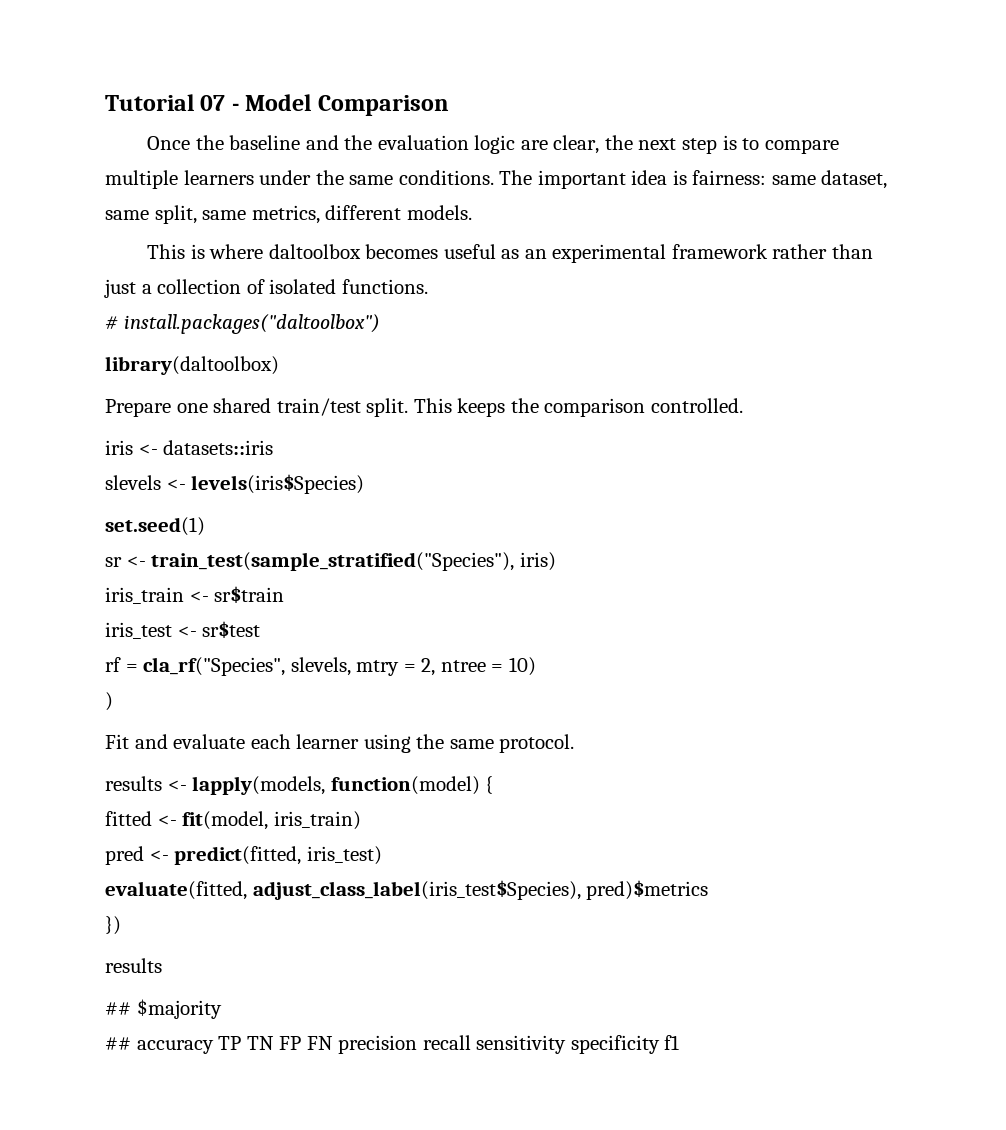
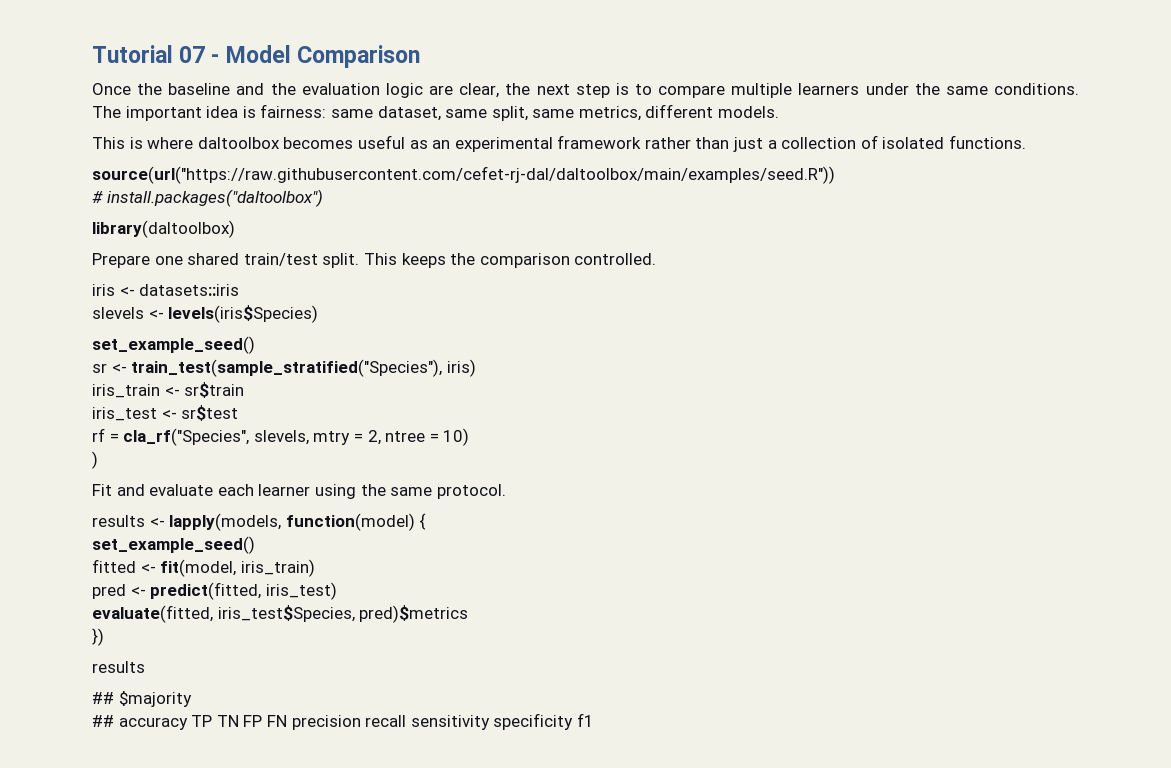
(428, 286) none -> [92,166,835,184] // source(url("https://raw.githubusercontent.com/cefet-rj-dal/daltoolbox/main/examples/seed.R"))
[105,517,205,536] set.seed(1) -> [92,336,255,354] set_example_seed()
(494, 785) none -> [92,536,255,554] // set_example_seed()
[252,880,581,900] adjust_class_label(iris_test$Species), -> [217,605,355,622] iris_test$Species,

